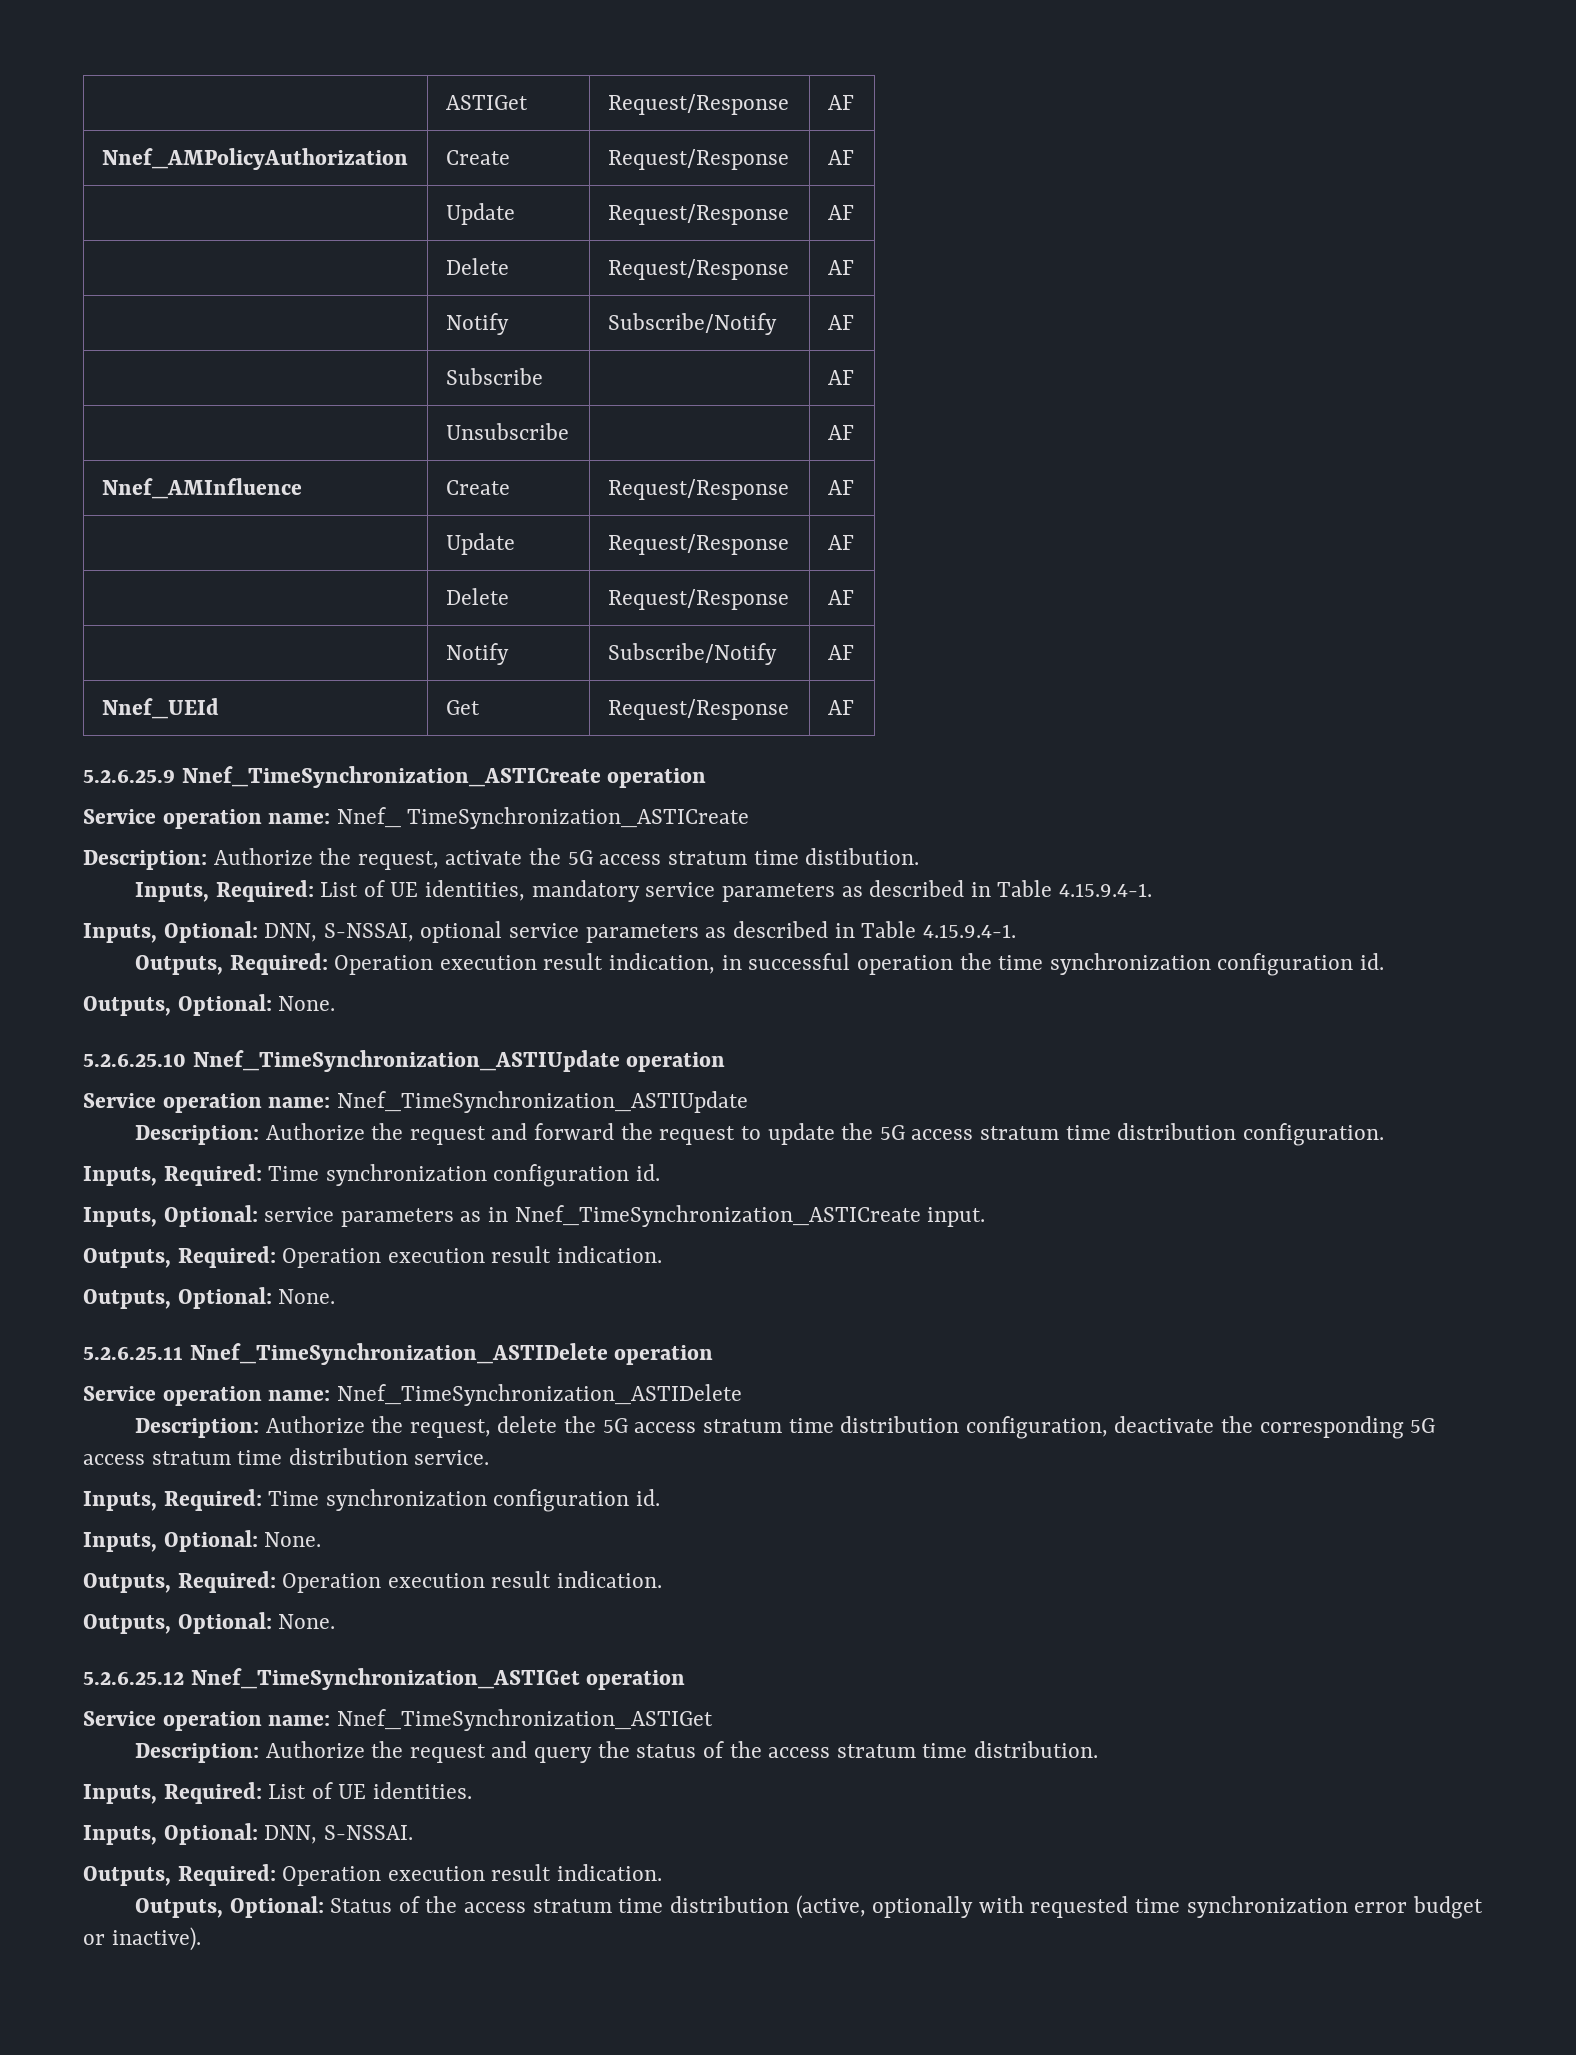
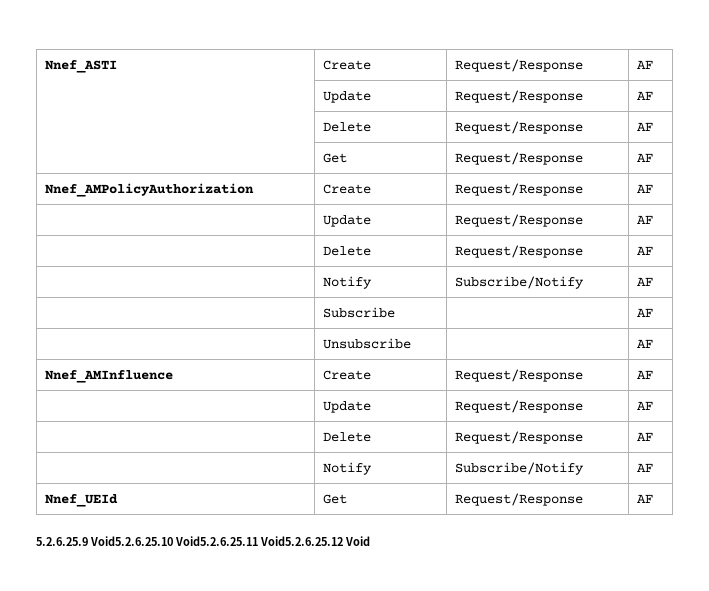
[445,95,528,110] | ASTIGet -> [45,60,118,73] [323,60,372,70] [455,59,584,72] [637,60,654,69] [323,91,372,103] [455,90,584,103] [637,91,654,100] [323,122,372,132] [455,121,584,134] [637,122,654,131] [323,153,348,163] Nnef_ASTI | Create | Request/Response | AF // | Update | Request/Response | AF // | Delete | Request/Response | AF // | Get
[181,766,707,788] [83,807,750,829] [83,848,920,870] [134,880,1152,902] [83,921,1016,943] [134,953,1384,976] [83,994,336,1016] [83,1050,726,1072] [83,1091,748,1113] [134,1123,1384,1146] [83,1164,661,1187] [83,1205,986,1227] [83,1246,663,1268] [83,1287,336,1309] [83,1343,714,1365] [83,1384,742,1406] [134,1416,1436,1439] [83,1448,490,1465] [83,1489,661,1512] [83,1530,322,1552] [83,1571,663,1593] [83,1612,336,1634] [83,1668,686,1690] [83,1709,713,1731] [134,1741,1098,1763] [83,1782,473,1804] [83,1823,413,1845] [83,1864,663,1886] [134,1895,1483,1919] [83,1927,201,1951] Nnef_TimeSynchronization_ASTICreate operation // Service operation name: Nnef_ TimeSynchronization_ASTICreate // Description: Authorize the request, activate the 5G access stratum time distibution. // Inputs, Required: List of UE identities, mandatory service parameters as described in Table 4.15.9.4-1. // Inputs, Optional: DNN, S-NSSAI, optional service parameters as described in Table 4.15.9.4-1. // Outputs, Required: Operation execution result indication, in successful operation the time synchronization configuration id. // Outputs, Optional: None. // 5.2.6.25.10 Nnef_TimeSynchronization_ASTIUpdate operation // Service operation name: Nnef_TimeSynchronization_ASTIUpdate // Description: Authorize the request and forward the request to update the 5G access stratum time distribution configuration. // Inputs, Required: Time synchronization configuration id. // Inputs, Optional: service parameters as in Nnef_TimeSynchronization_ASTICreate input. // Outputs, Required: Operation execution result indication. // Outputs, Optional: None. // 5.2.6.25.11 Nnef_TimeSynchronization_ASTIDelete operation // Service operation name: Nnef_TimeSynchronization_ASTIDelete // Description: Authorize the request, delete the 5G access stratum time distribution configuration, deactivate the corresponding 5G access stratum time distribution service. // Inputs, Required: Time synchronization configuration id. // Inputs, Optional: None. // Outputs, Required: Operation execution result indication. // Outputs, Optional: None. // 5.2.6.25.12 Nnef_TimeSynchronization_ASTIGet operation // Service operation name: Nnef_TimeSynchronization_ASTIGet // Description: Authorize the request and query the status of the access stratum time distribution. // Inputs, Required: List of UE identities. // Inputs, Optional: DNN, S-NSSAI. // Outputs, Required: Operation execution result indication. // Outputs, Optional: Status of the access stratum time distribution (active, optionally with requested time synchronization error budget or inactive). -> [90,536,370,546] Void5.2.6.25.10 Void5.2.6.25.11 Void5.2.6.25.12 Void

